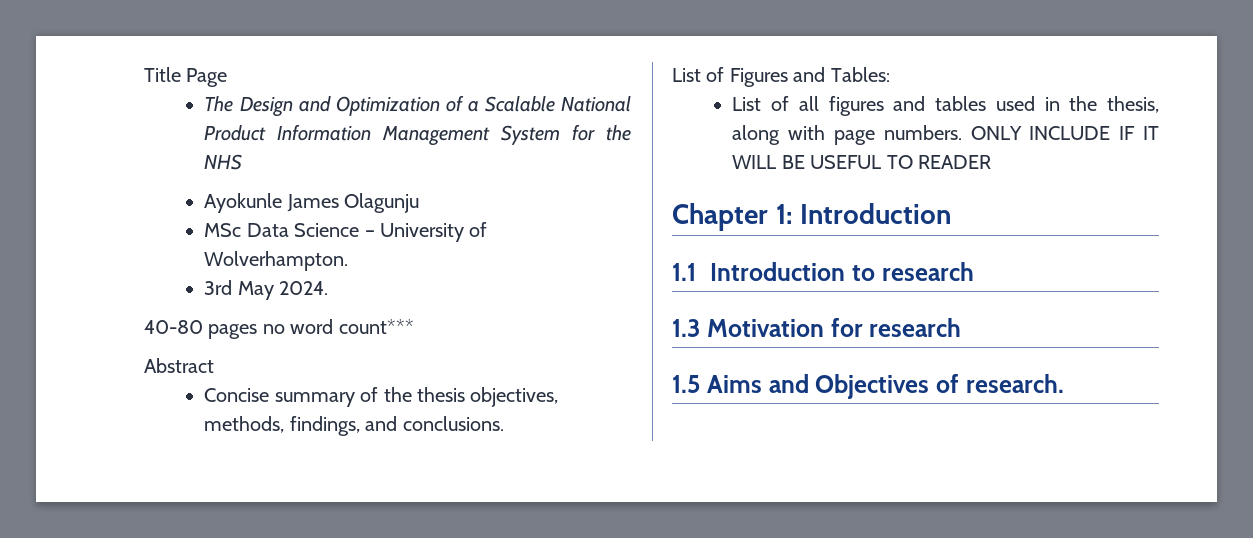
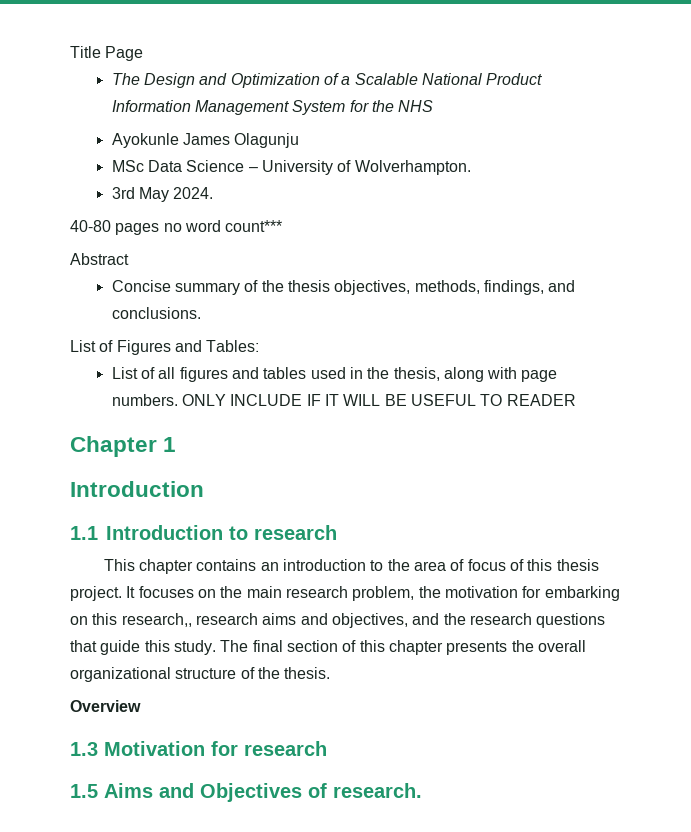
[775,204,793,224] 1: -> [163,437,177,452] 1 //
(974, 271) none -> [103,559,599,574] [70,586,620,601] [70,613,606,628] [70,640,586,655] [70,667,331,682] [70,700,141,712] // This chapter contains an introduction to the area of focus of this thesis project. It focuses on the main research problem, the motivation for embarking on this research,, research aims and objectives, and the research questions that guide this study. The final section of this chapter presents the overall organizational structure of the thesis. // Overview

